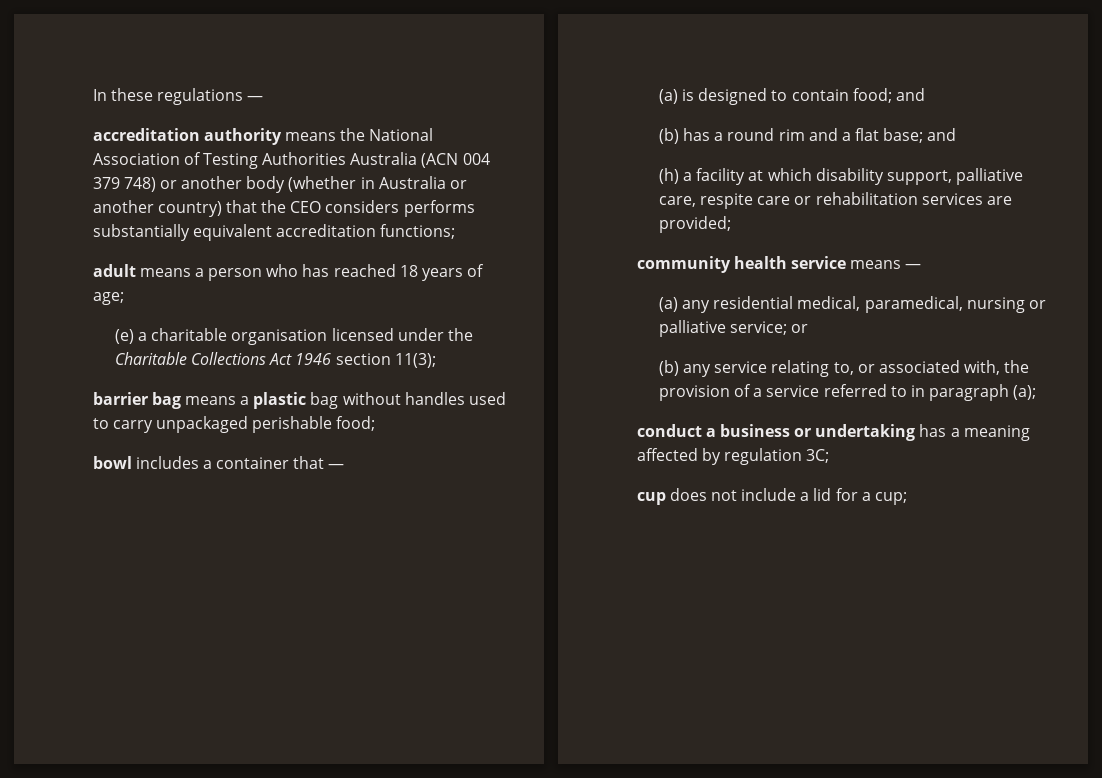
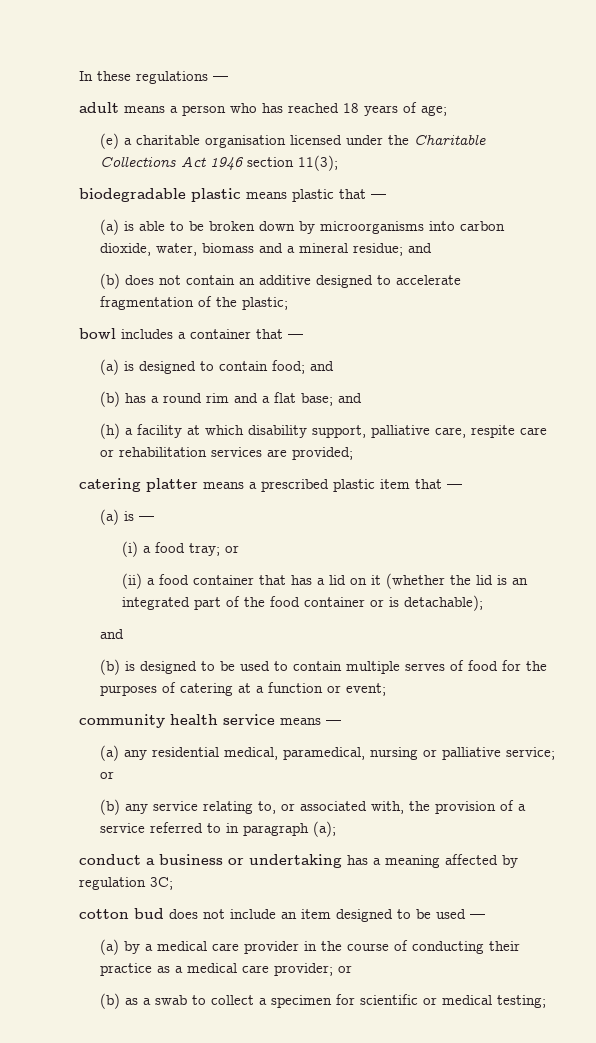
[92,128,434,145] [92,152,490,169] [92,176,467,193] [92,200,475,217] [92,224,456,241] // accreditation authority means the National Association of Testing Authorities Australia (ACN 004 379 748) or another body (whether in Australia or another country) that the CEO considers performs substantially equivalent accreditation functions; -> (229, 78) none
[92,392,506,409] [92,416,376,433] barrier bag means a plastic bag without handles used to carry unpackaged perishable food; -> [79,188,387,202] [100,219,506,235] [100,243,433,256] [100,273,462,289] [100,296,289,310] biodegradable plastic means plastic that — // (a) is able to be broken down by microorganisms into carbon dioxide, water, biomass and a mineral residue; and // (b) does not contain an additive designed to accelerate fragmentation of the plastic;
(731, 224) none -> [79,478,463,492] [100,509,155,525] [121,541,239,557] [121,573,528,589] [121,595,483,611] [100,629,125,639] [100,659,548,675] [100,682,387,696] // catering platter means a prescribed plastic item that — // (a) is — // (i) a food tray; or // (ii) a food container that has a lid on it (whether the lid is an integrated part of the food container or is detachable); // and // (b) is designed to be used to contain multiple serves of food for the purposes of catering at a function or event;
[636,492,666,505] cup -> [79,908,165,919] cotton bud
[800,488,907,505] a lid for a cup; -> [281,909,486,922] [100,939,521,955] [100,963,353,976] [100,993,547,1009] an item designed to be used — // (a) by a medical care provider in the course of conducting their practice as a medical care provider; or // (b) as a swab to collect a specimen for scientific or medical testing;

